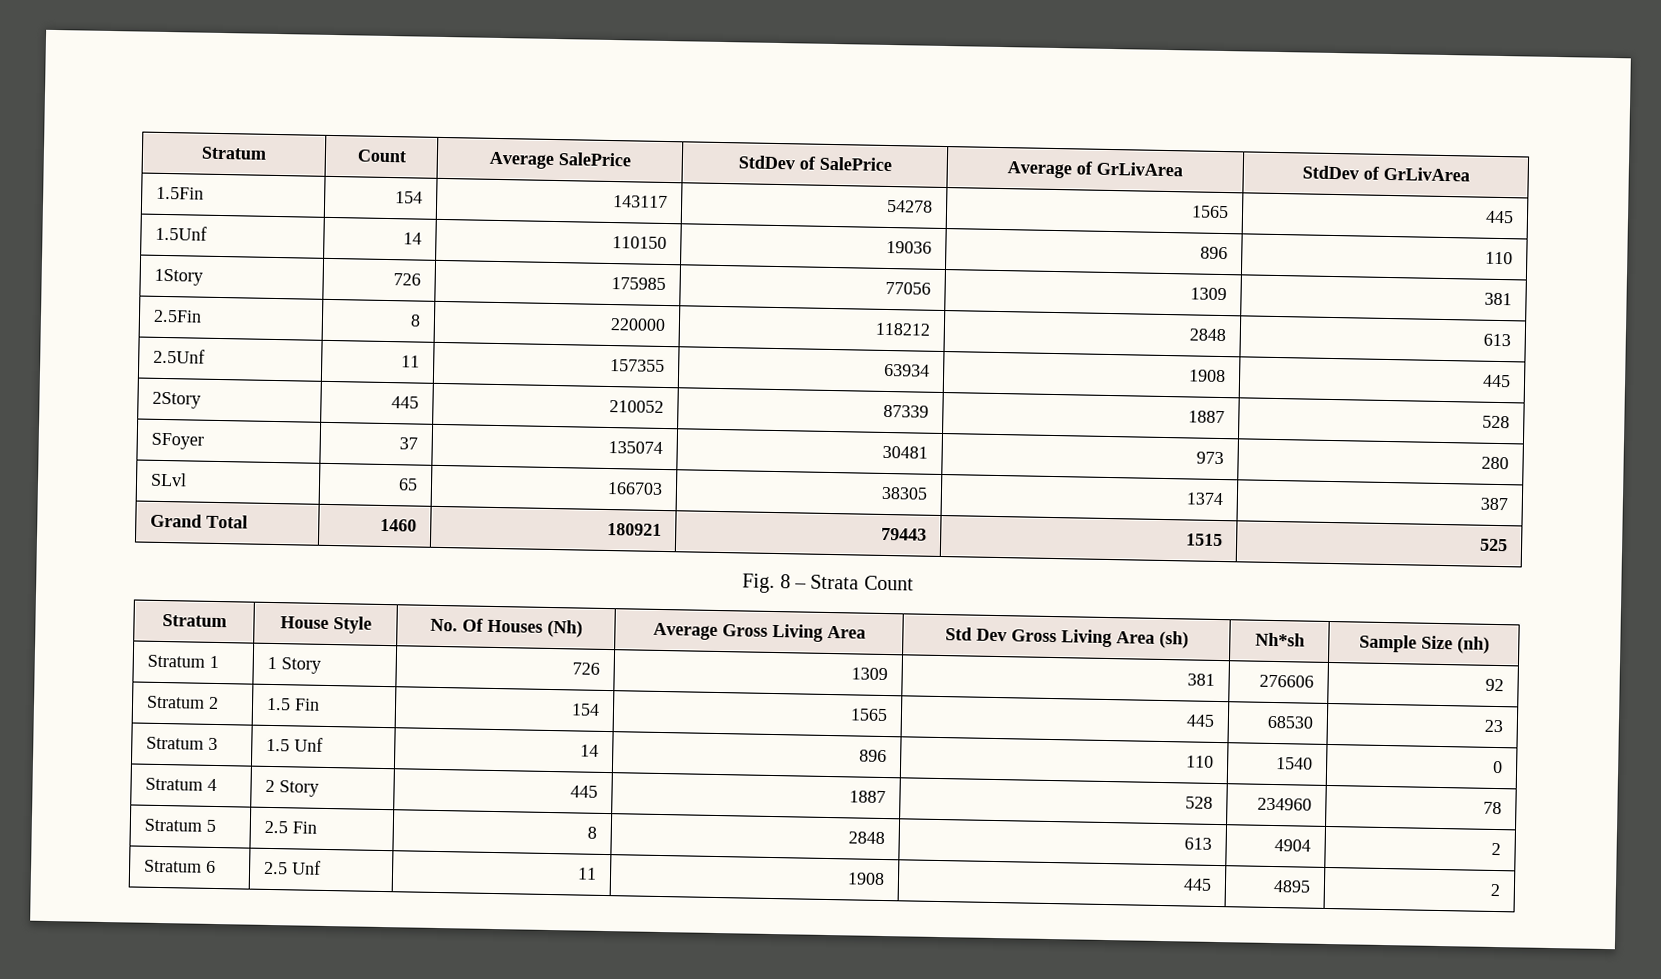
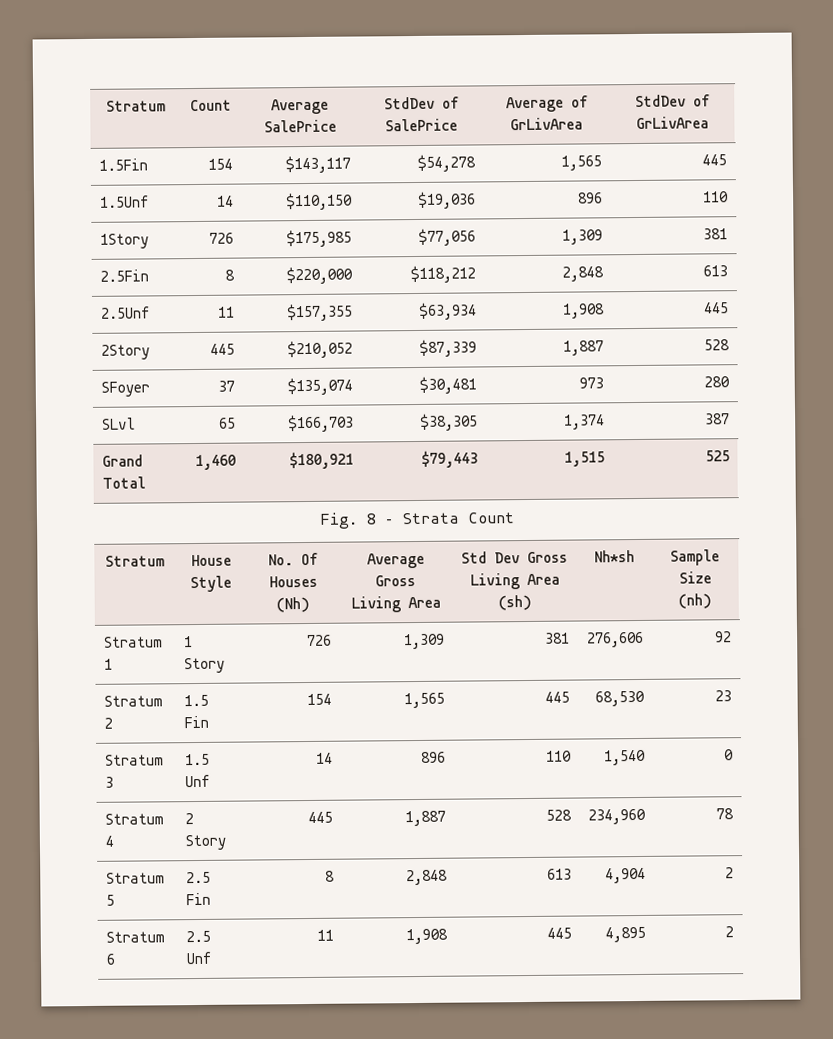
[613,195,669,209] [886,199,934,213] [1191,205,1230,219] 143117 | 54278 | 1565 -> [285,155,352,174] [417,154,477,172] [561,155,603,171] $143,117 | $54,278 | 1,565
[612,236,668,250] [886,240,933,254] 110150 | 19036 -> [286,192,354,211] [418,191,477,209] $110,150 | $19,036
[611,277,667,291] [885,281,932,295] [1190,287,1228,301] 175985 | 77056 | 1309 -> [286,229,353,248] [418,228,477,246] [562,229,604,245] $175,985 | $77,056 | 1,309
[610,318,667,332] [875,322,931,336] [1189,328,1227,342] 220000 | 118212 | 2848 -> [286,266,354,285] [410,265,477,284] [562,266,605,282] $220,000 | $118,212 | 2,848
[610,359,666,373] [884,363,931,377] [1189,369,1227,383] 157355 | 63934 | 1908 -> [287,303,354,322] [419,302,478,320] [563,303,606,319] $157,355 | $63,934 | 1,908
[609,400,665,414] [883,404,930,418] [1188,410,1226,424] 210052 | 87339 | 1887 -> [287,340,354,359] [419,339,478,357] [563,340,605,356] $210,052 | $87,339 | 1,887
[608,441,664,454] [882,445,929,459] 135074 | 30481 -> [287,377,354,396] [419,376,478,394] $135,074 | $30,481
[607,482,664,495] [881,486,929,500] [1186,492,1224,506] 166703 | 38305 | 1374 -> [288,414,355,433] [420,413,479,431] [564,414,606,430] $166,703 | $38,305 | 1,374
[380,518,418,532] [607,522,663,536] [881,527,928,541] [1186,533,1224,547] 1460 | 180921 | 79443 | 1515 -> [195,454,237,471] [289,451,355,470] [421,450,479,468] [564,451,606,467] 1,460 | $180,921 | $79,443 | 1,515
[851,667,889,681] 1309 -> [404,633,446,650] 1,309
[1259,674,1315,688] 276606 -> [587,631,645,648] 276,606
[850,708,889,722] [1186,714,1216,727] [1267,715,1314,729] 1565 | 445 | 68530 -> [404,692,446,709] [545,691,571,703] [595,690,646,707] 1,565 | 445 | 68,530
[1276,757,1314,770] 1540 -> [604,749,647,766] 1,540
[849,790,887,804] 1887 -> [405,810,447,827] 1,887
[1257,797,1313,811] 234960 -> [588,808,647,825] 234,960
[848,831,886,845] 2848 -> [406,869,449,886] 2,848
[1274,839,1312,852] 4904 -> [605,867,647,884] 4,904
[847,872,886,886] [1183,878,1213,891] [1273,880,1312,893] 1908 | 445 | 4895 -> [406,928,449,945] [547,927,573,939] [605,926,647,943] 1,908 | 445 | 4,895

